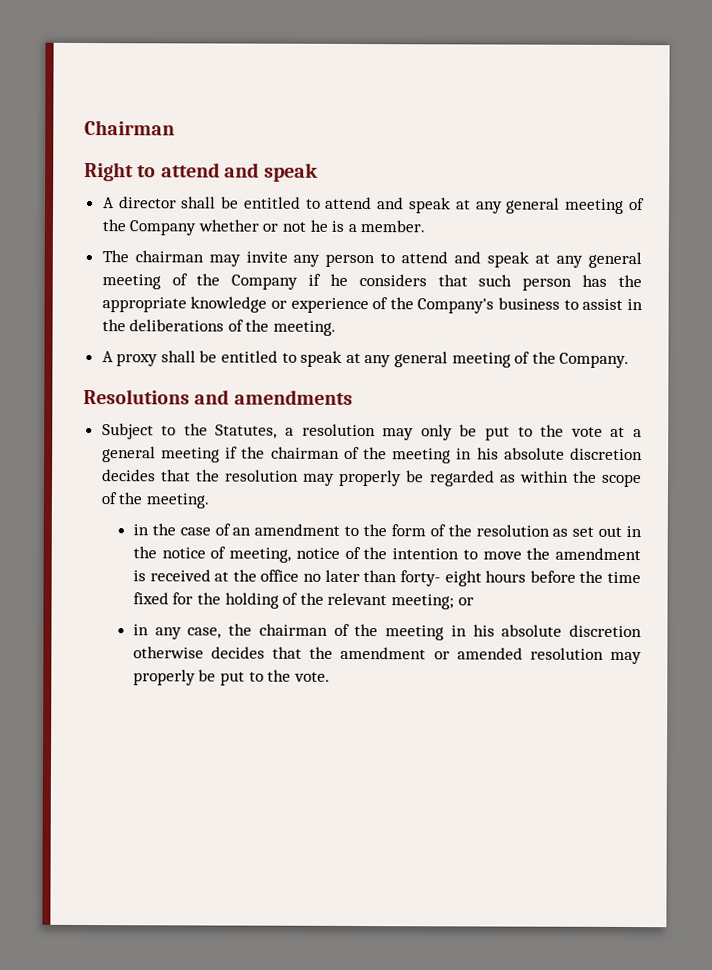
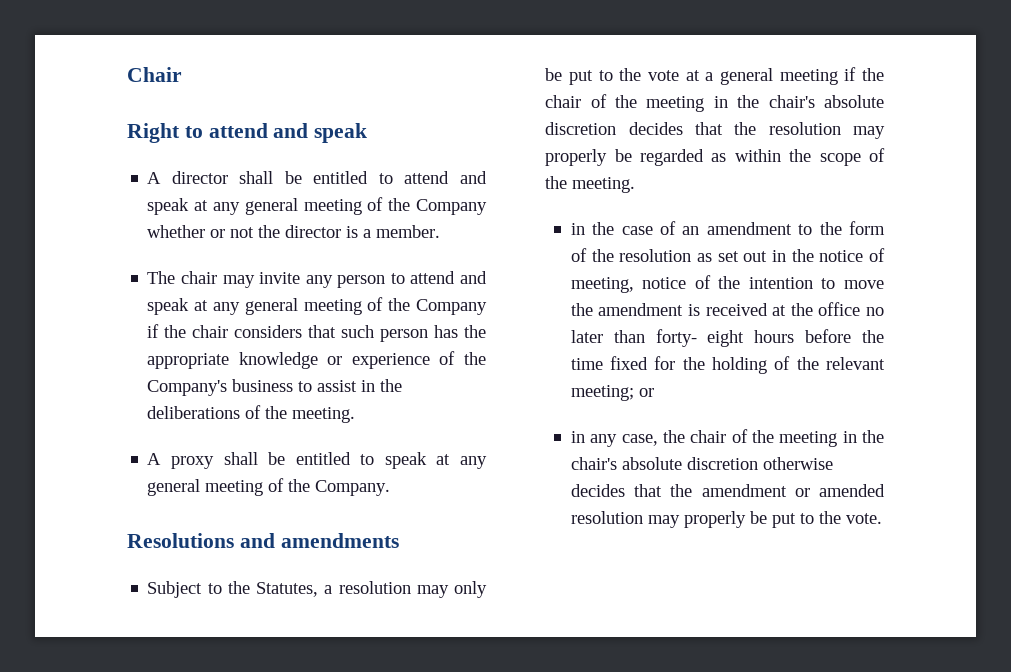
[84,120,175,136] Chairman -> [127,67,182,82] Chair
[309,219,328,232] he -> [258,225,342,238] the director
[134,250,204,263] chairman -> [180,271,217,284] chair
[329,273,348,286] he -> [164,325,229,338] the chair
[270,446,499,464] chairman of the meeting in his -> [545,94,815,112] chair of the meeting in the chair's
[258,623,495,641] chairman of the meeting in his -> [690,429,884,447] [570,457,617,470] chair of the meeting in the chair's

